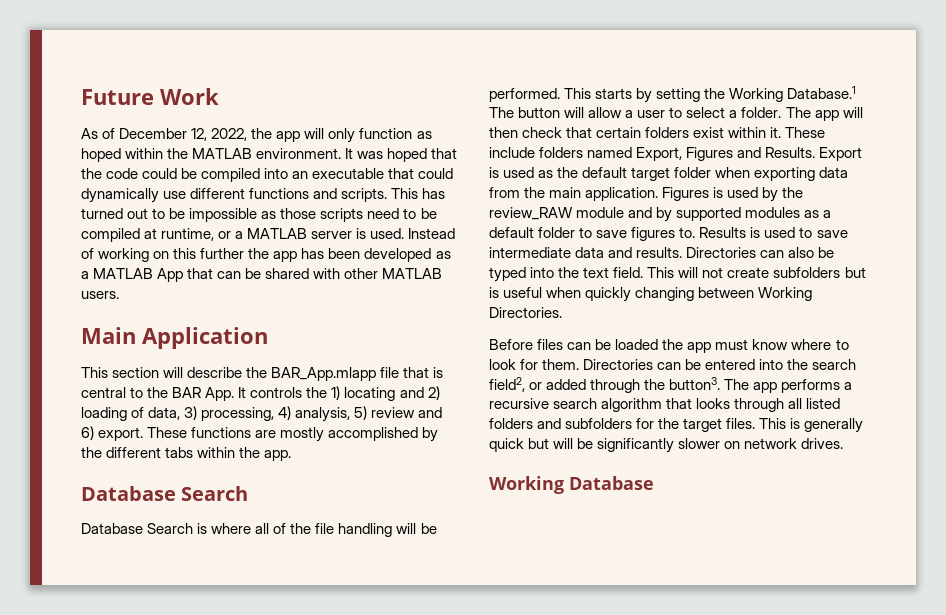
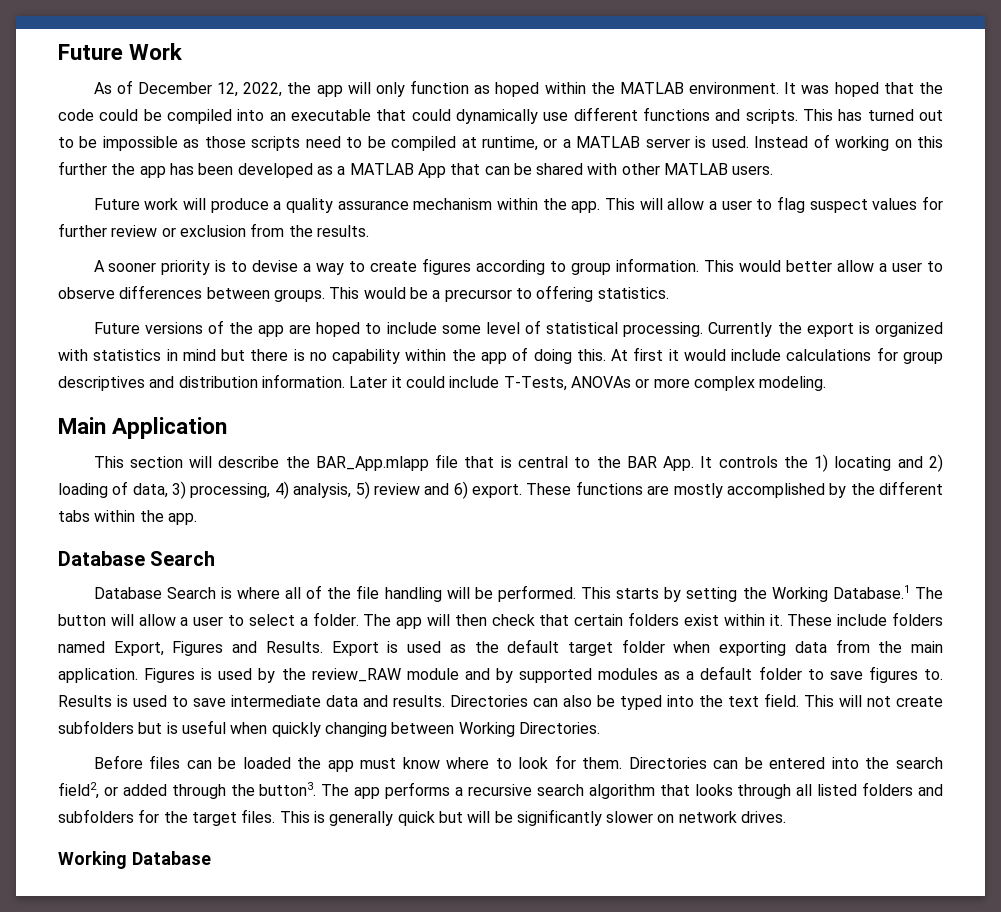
(119, 295) none -> [93,196,943,213] [58,223,369,237] [93,258,943,275] [58,285,669,302] [93,320,944,337] [58,347,943,364] [58,374,827,391] // Future work will produce a quality assurance mechanism within the app. This will allow a user to flag suspect values for further review or exclusion from the results. // A sooner priority is to devise a way to create figures according to group information. This would better allow a user to observe differences between groups. This would be a precursor to offering statistics. // Future versions of the app are hoped to include some level of statistical processing. Currently the export is organized with statistics in mind but there is no capability within the app of doing this. At first it would include calculations for group descriptives and distribution information. Later it could include T-Tests, ANOVAs or more complex modeling.

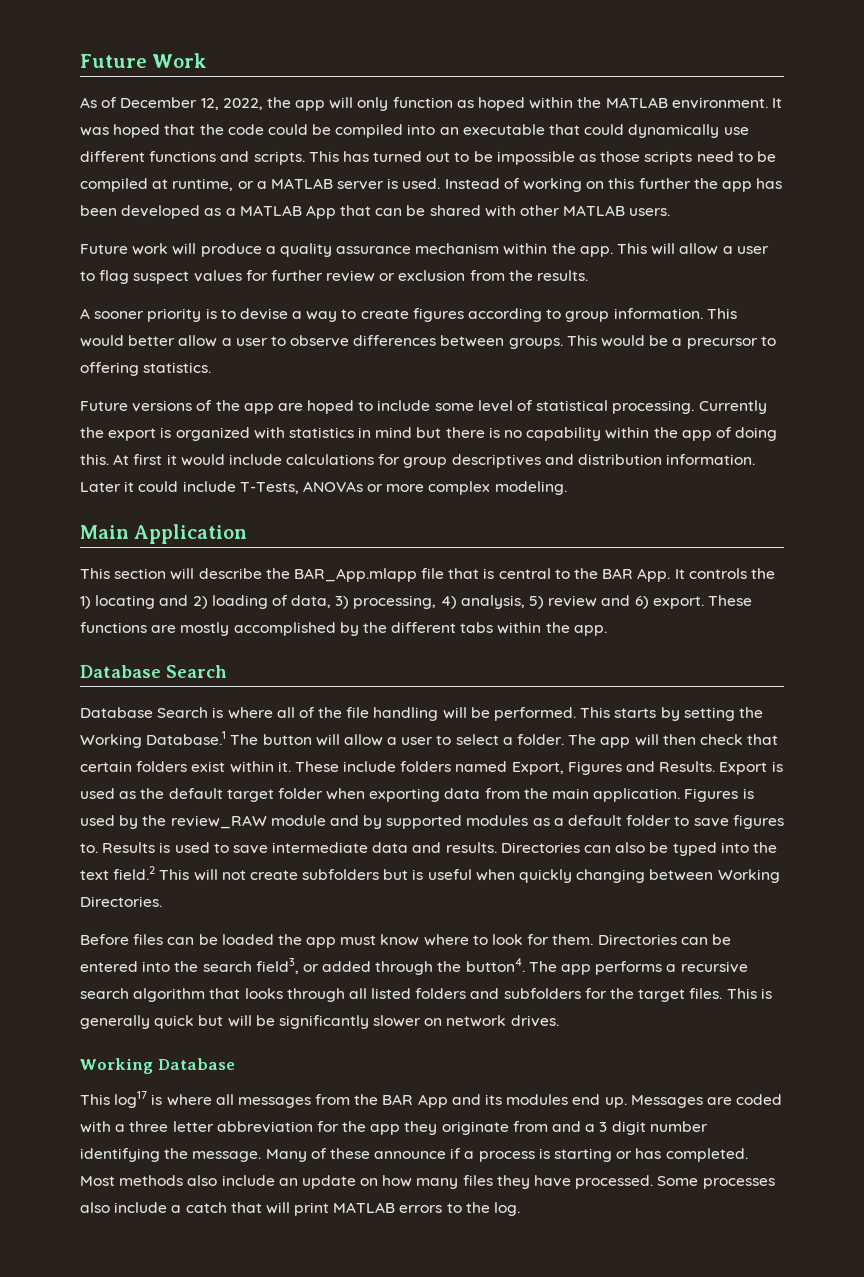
[764,693,799,707] field. -> [113,866,156,880] field.2
[58,782,99,799] field2, -> [255,958,299,974] field3,
[259,782,317,796] button3. -> [465,958,525,972] button4.
(211, 858) none -> [80,1091,783,1108] [80,1121,708,1135] [80,1148,748,1162] [80,1175,775,1189] [80,1202,521,1216] // This log17 is where all messages from the BAR App and its modules end up. Messages are coded with a three letter abbreviation for the app they originate from and a 3 digit number identifying the message. Many of these announce if a process is starting or has completed. Most methods also include an update on how many files they have processed. Some processes also include a catch that will print MATLAB errors to the log.

